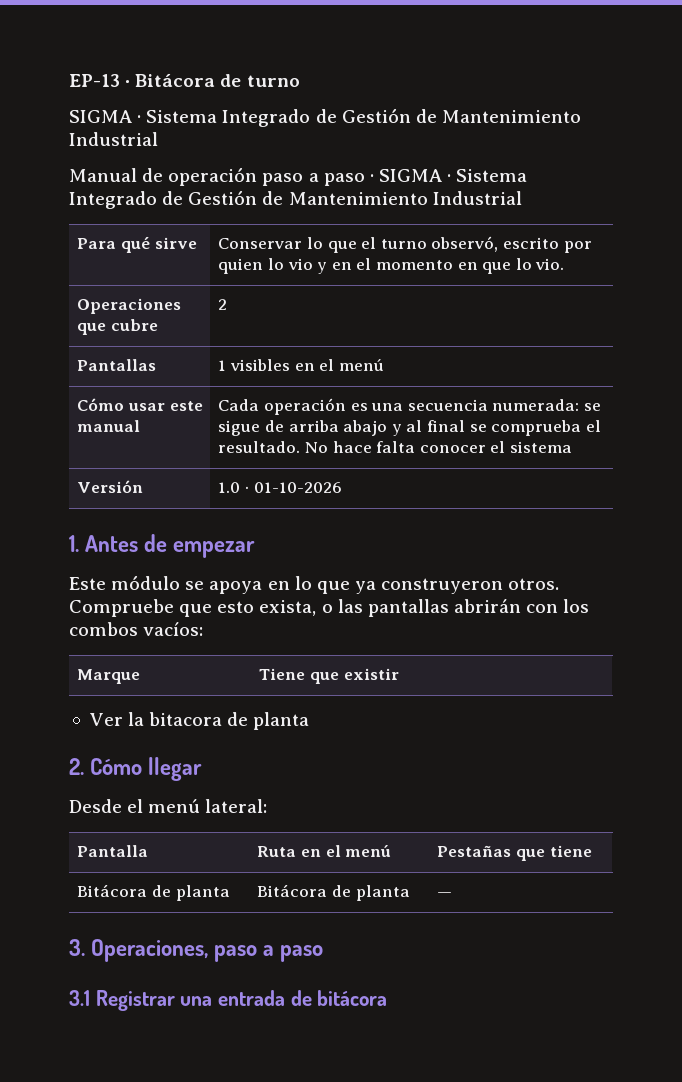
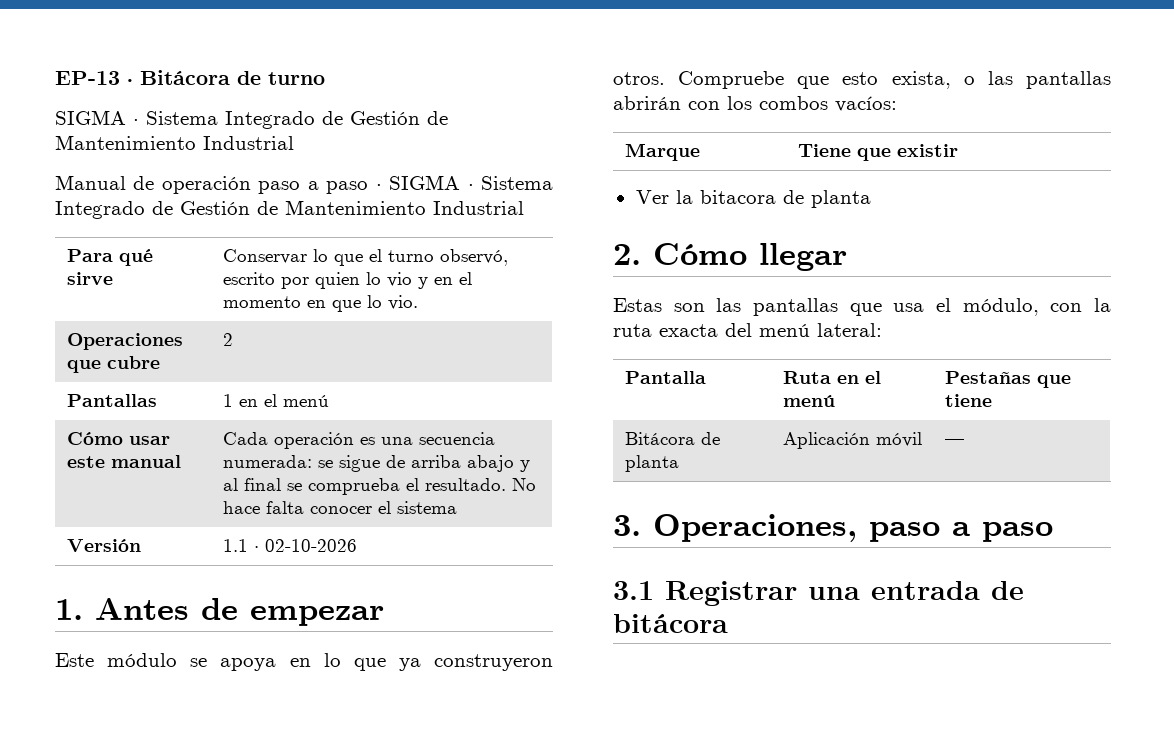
[229,359,290,371] visibles -> (233, 400) none
[218,482,342,493] 1.0 · 01-10-2026 -> [222,539,357,552] 1.1 · 02-10-2026
[69,799,144,813] Desde el -> [613,298,1111,316] [613,323,752,337] Estas son las pantallas que usa el módulo, con la ruta exacta del
[257,884,410,901] Bitácora de planta -> [782,432,922,449] Aplicación móvil

